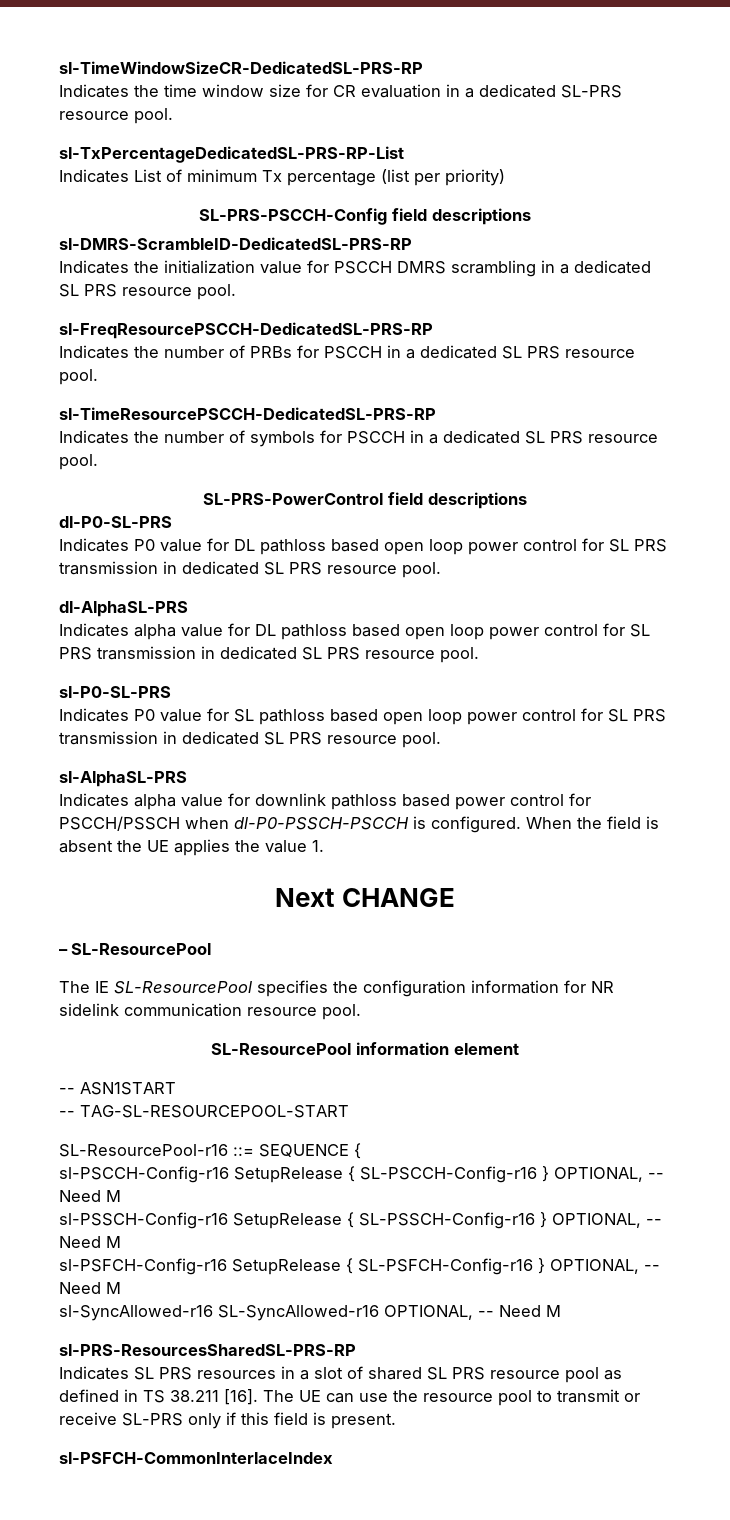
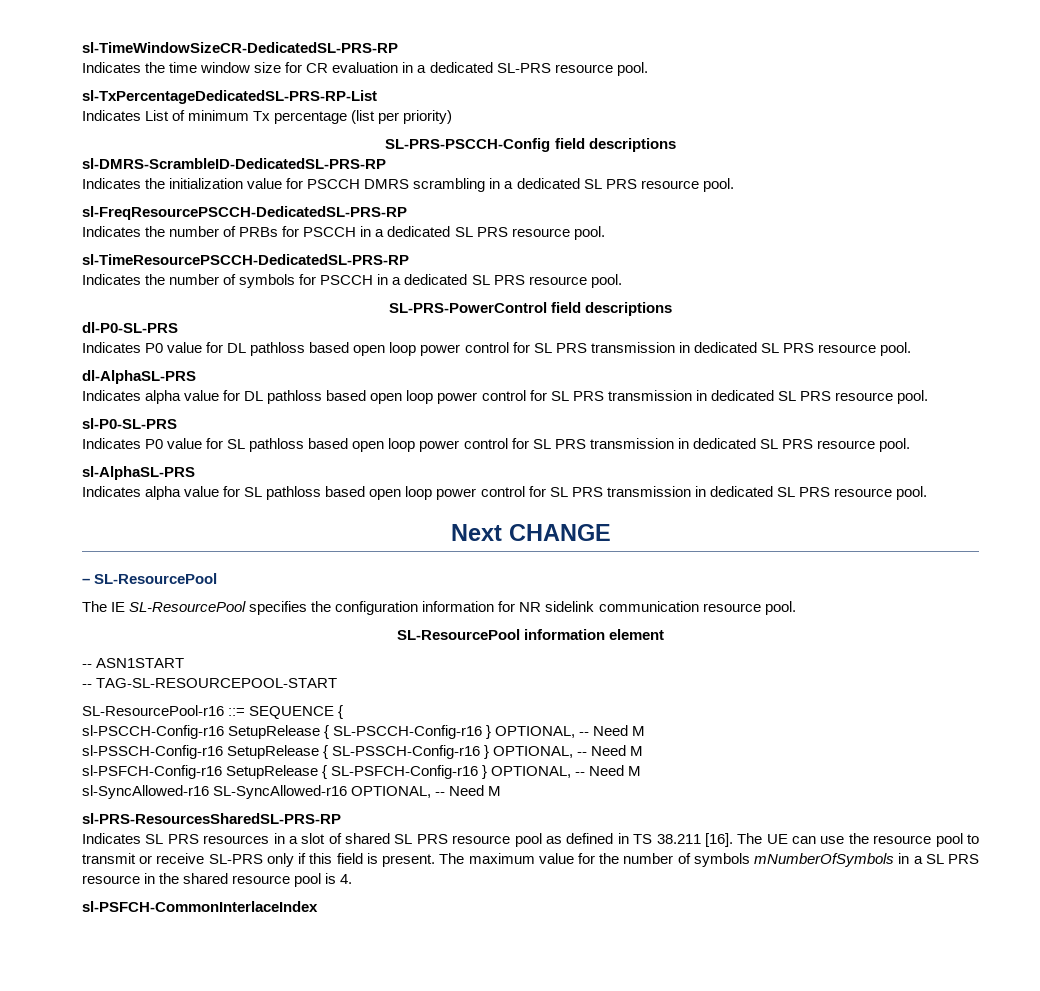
[255,793,591,810] [59,816,659,833] [59,839,324,856] downlink pathloss based power control for PSCCH/PSSCH when dl-P0-PSSCH-PSCCH is configured. When the field is absent the UE applies the value 1. -> [244,486,927,500] SL pathloss based open loop power control for SL PRS transmission in dedicated SL PRS resource pool.
(396, 1421) none -> [439,853,980,867] [82,873,353,887] The maximum value for the number of symbols mNumberOfSymbols in a SL PRS resource in the shared resource pool is 4.

